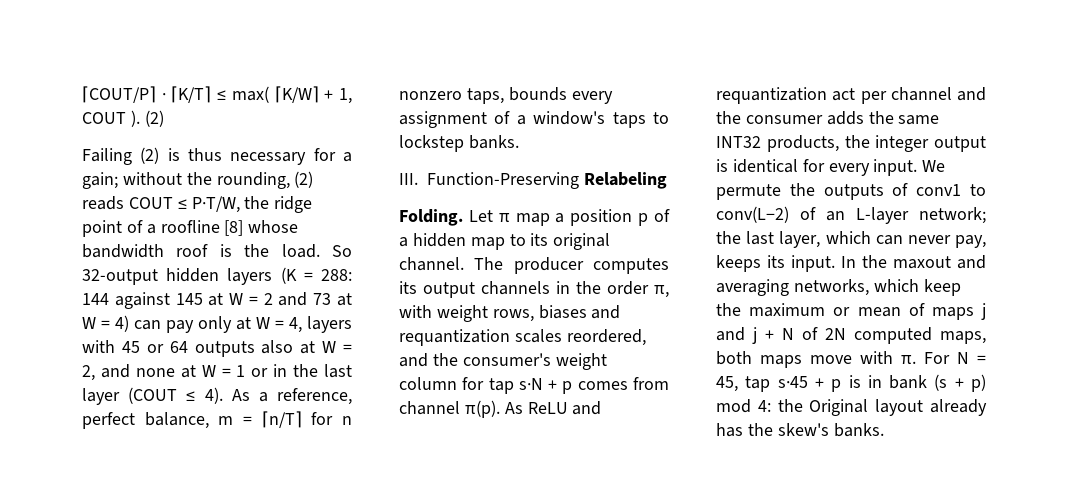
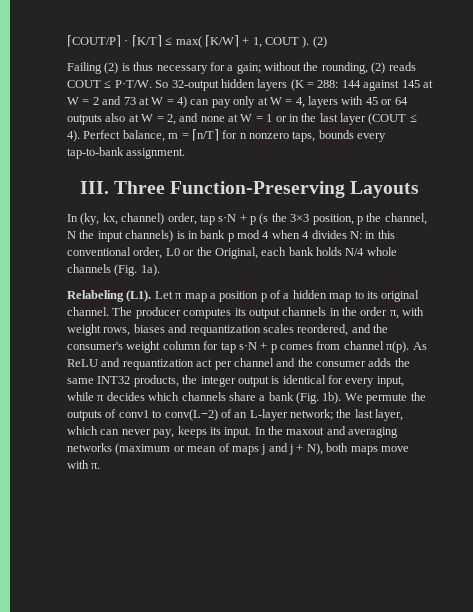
[191,196,313,213] [82,220,299,237] [82,244,320,258] P·T/W, the ridge point of a roofline [8] whose bandwidth roof is the load. -> [114,80,152,88] P·T/W.
[231,388,352,405] [82,412,135,429] As a reference, perfect -> [83,130,121,139] Perfect
[399,111,669,128] [399,135,519,152] [399,172,579,189] assignment of a window's taps to lockstep banks. // III. Function-Preserving -> [67,147,186,159] [79,181,420,198] [67,213,427,225] [67,230,395,242] [67,247,397,259] [67,264,160,276] tap-to-bank assignment. // III. Three Function-Preserving Layouts // In (ky, kx, channel) order, tap s·N + p (s the 3×3 position, p the channel, N the input channels) is in bank p mod 4 when 4 divides N: in this conventional order, L0 or the Original, each bank holds N/4 whole channels (Fig. 1a). //
[399,209,463,226] // Folding. -> [126,290,152,302] (L1).
[873,159,918,176] input. -> [376,376,404,387] [67,392,342,404] input, while π decides which channels share a bank (Fig. 1b).
[793,279,961,296] [716,303,826,317] networks, which keep the maximum -> [67,443,171,455] networks (maximum
[782,327,986,344] N of 2N computed maps, -> [306,443,323,455] N),
[924,352,986,364] [716,374,986,392] [716,399,987,416] [716,423,884,437] For N = 45, tap s·45 + p is in bank (s + p) mod 4: the Original layout already has the skew's banks. -> (101, 466) none

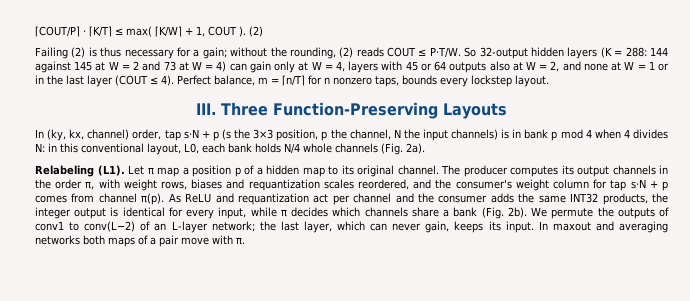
[211,99,231,108] pay -> [249,61,271,73] gain
[67,147,186,159] tap-to-bank assignment. -> [471,75,549,87] lockstep layout.
[133,247,258,259] order, L0 or the Original, -> [147,143,199,155] layout, L0,
[140,264,160,276] 1a). -> [406,143,425,154] 2a).
[322,392,342,404] 1b). -> [507,207,527,218] 2b).
[153,429,175,438] pay, -> [425,221,450,233] gain,
[268,426,283,435] the -> (548, 225) none
[115,443,378,455] (maximum or mean of maps j and j + N), both maps -> [83,235,179,247] both maps of a pair

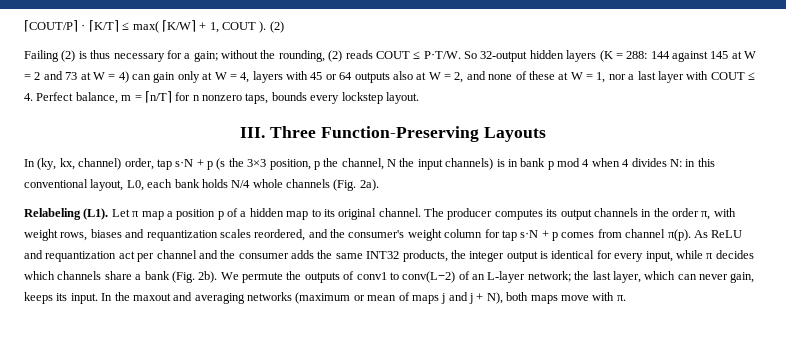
[611,61,669,71] [35,75,174,87] at W = 1 or in the last layer (COUT ≤ 4). -> [515,71,755,83] [24,93,33,101] of these at W = 1, nor a last layer with COUT ≤ 4.
(548, 225) none -> [114,292,130,301] the
[83,235,179,247] both maps of a pair -> [295,292,558,304] (maximum or mean of maps j and j + N), both maps

